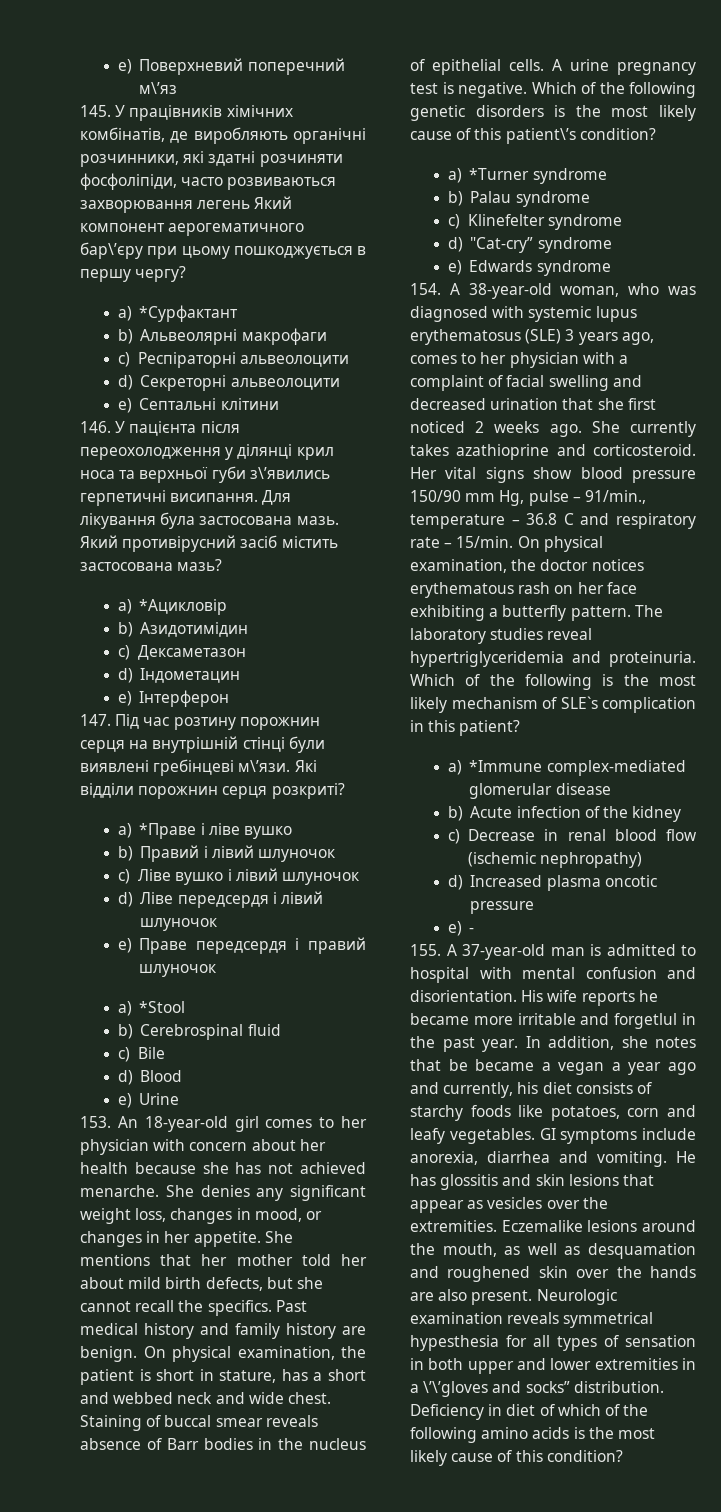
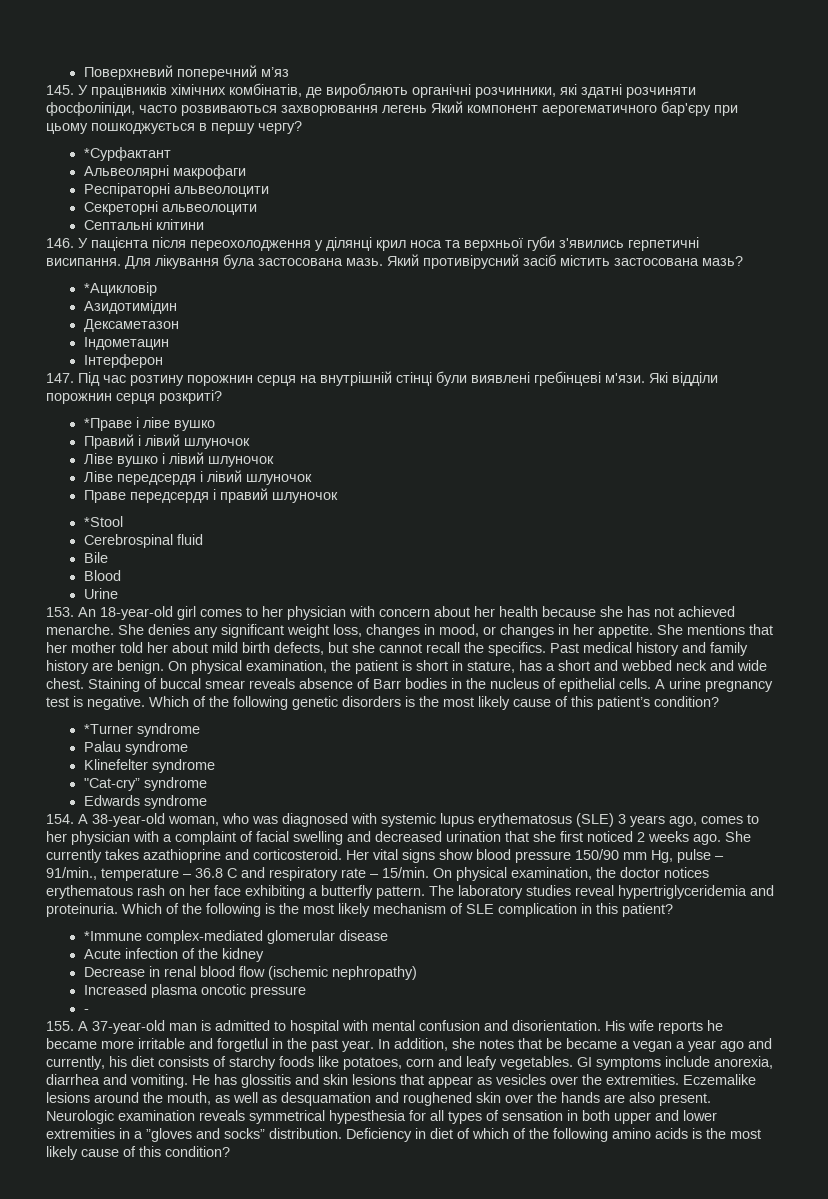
[117,59,132,74] e) -> (83, 72) none
[139,82,178,94] м\’яз -> [260,67,289,77] м’яз
[80,242,143,259] бар\’єру -> [661,101,711,116] бар'єру
[117,306,132,321] a) -> (302, 127) none
[117,329,133,344] b) -> (171, 154) none
[117,352,130,367] c) -> (246, 172) none
[117,375,133,390] d) -> (269, 191) none
[117,398,132,413] e) -> (257, 209) none
[249,467,330,479] з\’явились -> [559,238,624,248] з'явились
[117,599,132,614] a) -> (743, 261) none
[117,622,133,637] b) -> (157, 289) none
[117,645,130,660] c) -> (177, 307) none
[117,668,133,683] d) -> (179, 325) none
[117,691,132,706] e) -> (169, 343) none
[238,760,291,772] м\’язи. -> [605,373,645,383] м'язи.
[117,823,132,838] a) -> (222, 397) none
[117,846,133,861] b) -> (215, 425) none
[117,869,130,884] c) -> (250, 443) none
[117,892,133,907] d) -> (274, 461) none
[117,938,132,953] e) -> (312, 479) none
[117,1001,132,1016] a) -> (338, 497) none
[117,1024,133,1039] b) -> (123, 521) none
[117,1047,130,1062] c) -> (203, 539) none
[117,1070,133,1085] d) -> (108, 557) none
[117,1093,132,1108] e) -> (121, 575) none
[505,128,576,144] patient\’s -> [597,696,650,710] patient’s
[447,168,462,183] a) -> (719, 701) none
[447,191,463,206] b) -> (200, 730) none
[447,214,460,229] c) -> (188, 748) none
[447,237,463,252] d) -> (215, 766) none
[447,260,462,275] e) -> (207, 784) none
[560,696,598,709] SLE`s -> [466,904,494,914] SLE
[447,760,462,775] a) -> (673, 910) none
[447,806,463,821] b) -> (388, 935) none
[447,829,460,844] c) -> (264, 955) none
[447,875,463,890] d) -> (417, 973) none
[447,921,462,936] e) -> (306, 992) none
[423,1381,489,1397] \’\’gloves -> [146,1128,192,1142] ”gloves

